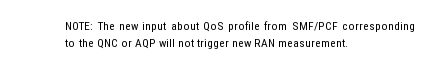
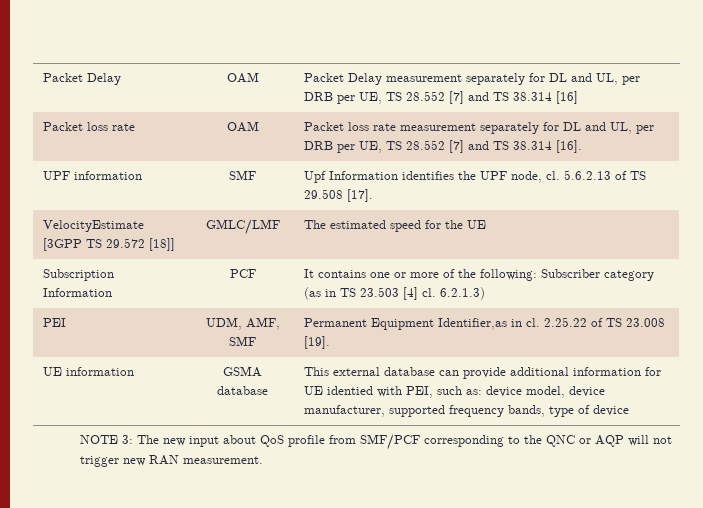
[65,22,94,30] NOTE: -> [43,73,122,85] [226,72,259,83] [304,73,641,85] [304,91,579,104] [43,122,136,131] [226,121,259,132] [304,122,655,134] [304,140,583,153] [43,171,143,180] [229,170,256,180] [304,170,647,183] [304,189,374,202] [43,220,145,232] [43,238,176,251] [205,219,280,235] [304,220,487,232] [43,269,115,281] [43,288,113,297] [229,269,256,278] [304,269,655,281] [304,287,486,300] [43,318,67,327] [205,317,280,330] [229,336,256,346] [304,317,666,330] [304,336,331,349] [43,367,135,376] [223,366,262,377] [217,386,268,395] [304,367,662,379] [304,386,606,398] [304,405,630,417] [79,435,133,444] Packet Delay | OAM | Packet Delay measurement separately for DL and UL, per DRB per UE, TS 28.552 [7] and TS 38.314 [16] // Packet loss rate | OAM | Packet loss rate measurement separately for DL and UL, per DRB per UE, TS 28.552 [7] and TS 38.314 [16]. // UPF information | SMF | Upf Information identifies the UPF node, cl. 5.6.2.13 of TS 29.508 [17]. // VelocityEstimate [3GPP TS 29.572 [18]] | GMLC/LMF | The estimated speed for the UE // Subscription Information | PCF | It contains one or more of the following: Subscriber category (as in TS 23.503 [4] cl. 6.2.1.3) // PEI | UDM, AMF, SMF | Permanent Equipment Identifier,as in cl. 2.25.22 of TS 23.008 [19]. // UE information | GSMA database | This external database can provide additional information for UE identied with PEI, such as: device model, device manufacturer, supported frequency bands, type of device // NOTE 3:

